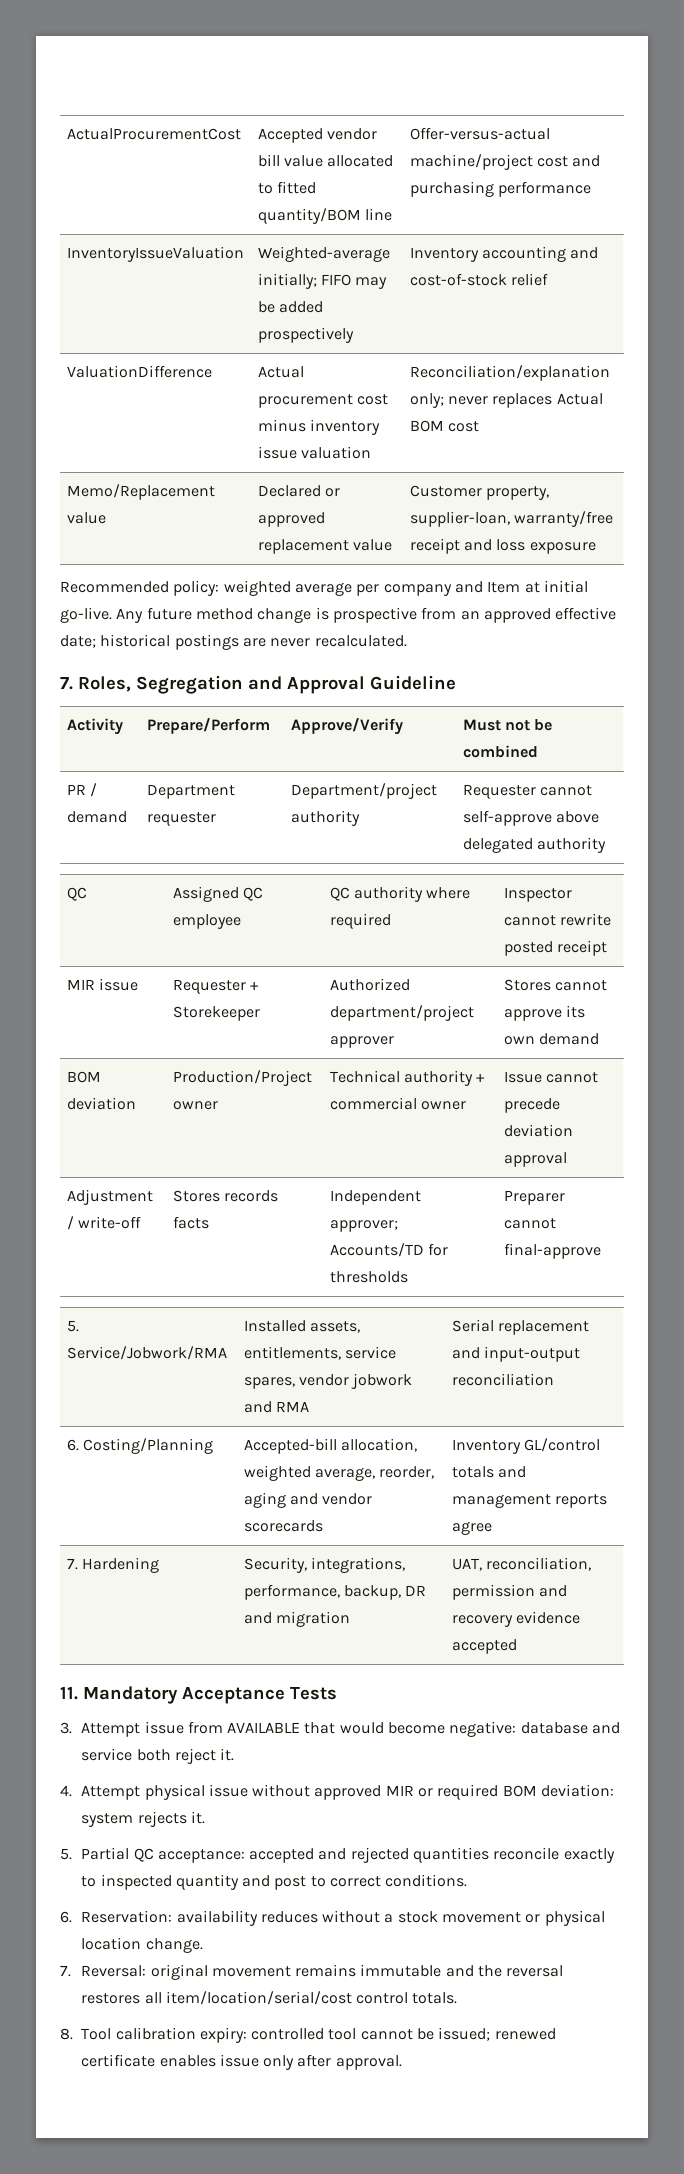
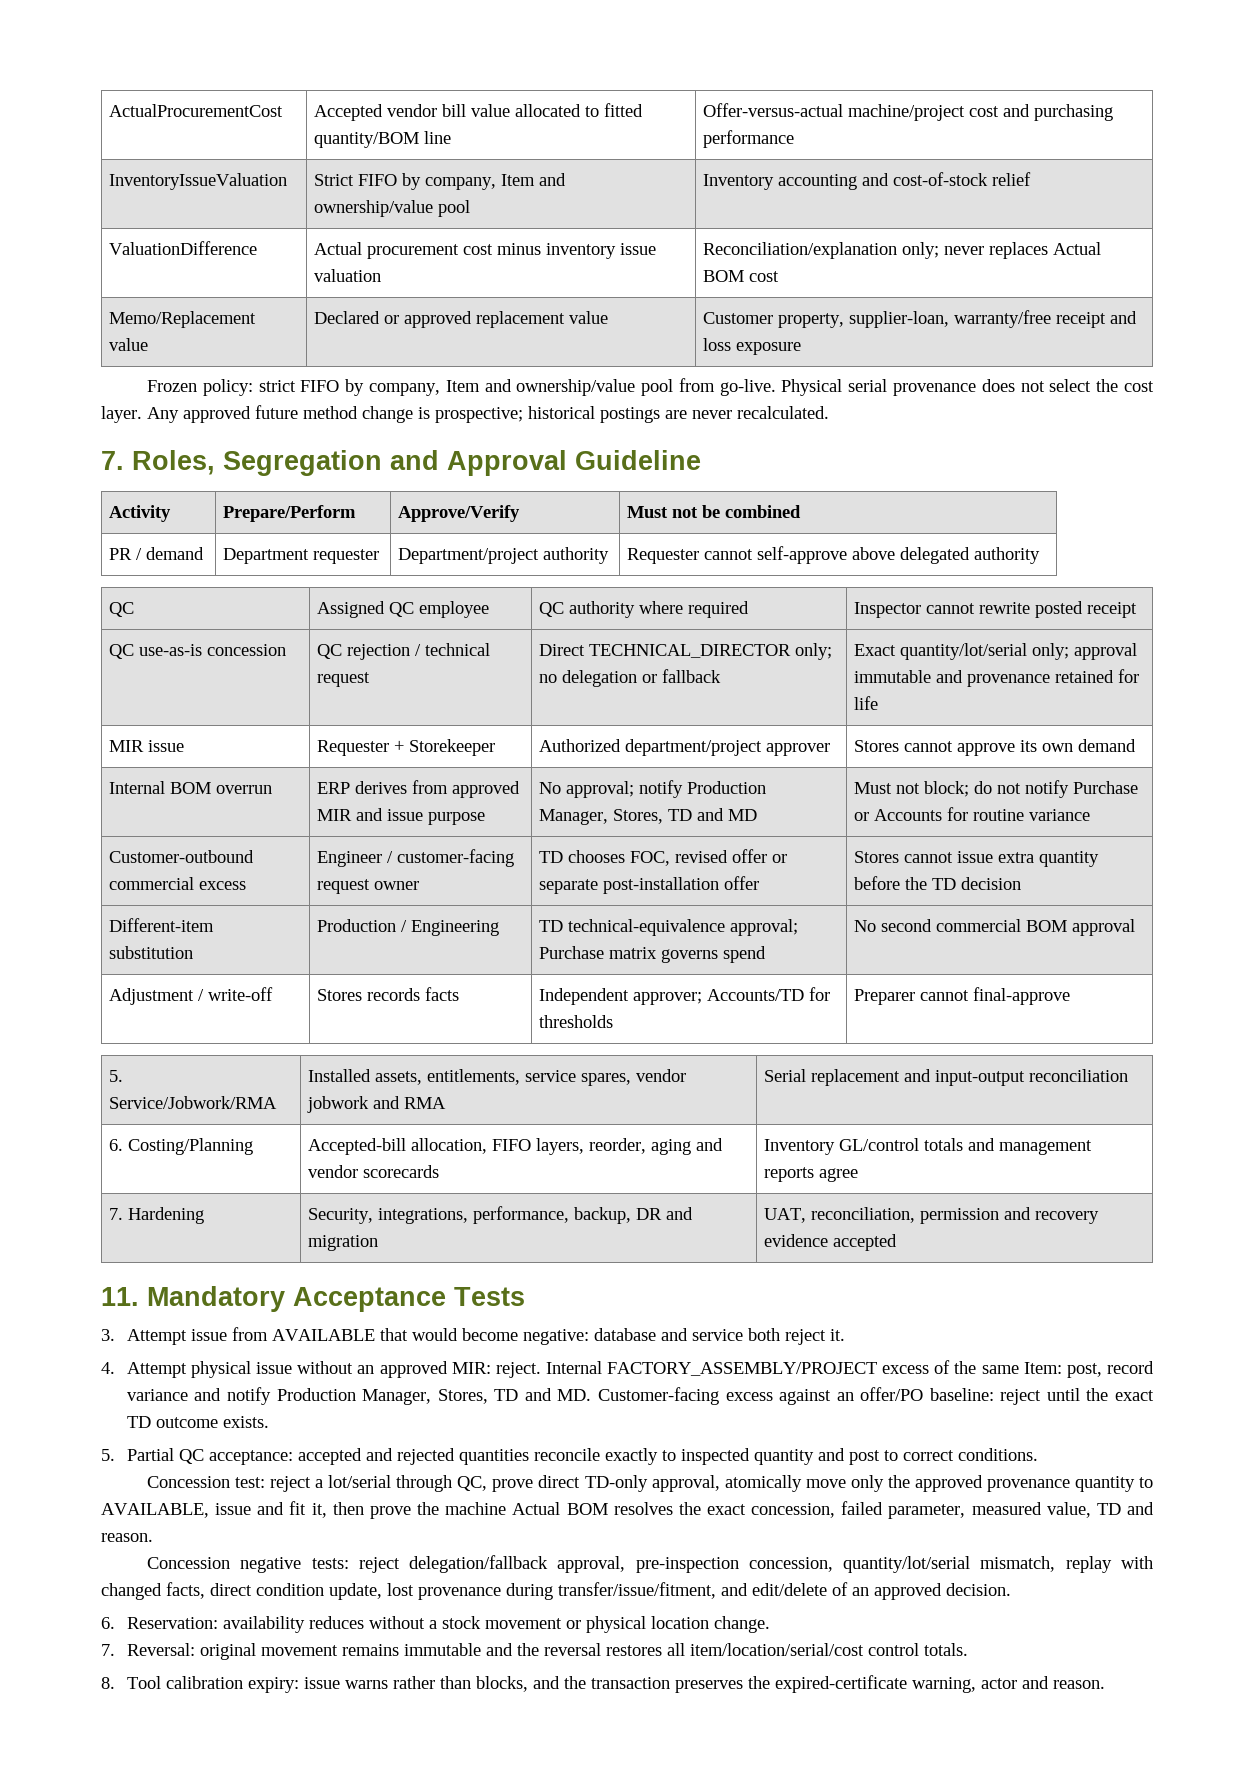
[257,246,390,262] [257,273,388,289] [257,301,324,313] [257,327,354,343] Weighted-average initially; FIFO may be added prospectively -> [314,173,567,190] [314,200,471,217] Strict FIFO by company, Item and ownership/value pool
[60,580,588,596] [60,607,617,623] [60,635,96,648] Recommended policy: weighted average per company and Item at initial go-live. Any future method change is prospective from an approved effective date; -> [147,378,1155,396] [101,405,523,423] Frozen policy: strict FIFO by company, Item and ownership/value pool from go-live. Physical serial provenance does not select the cost layer. Any approved future method change is prospective;
(608, 948) none -> [109,644,287,659] [317,643,491,660] [317,672,371,687] [539,643,833,660] [539,669,722,687] [854,643,1138,660] [854,669,1140,687] [854,696,879,710] // QC use-as-is concession | QC rejection / technical request | Direct TECHNICAL_DIRECTOR only; no delegation or fallback | Exact quantity/lot/serial only; approval immutable and provenance retained for life
[66,1071,101,1083] [66,1097,136,1110] [172,1070,312,1086] [172,1101,218,1110] [329,1070,486,1086] [329,1097,467,1110] [503,1071,599,1083] [503,1098,560,1113] [503,1124,573,1137] BOM deviation | Production/Project owner | Technical authority + commercial owner | Issue cannot precede deviation -> [109,781,273,794] [317,780,521,798] [317,808,486,825] [539,780,767,798] [539,808,758,825] [854,780,1139,798] [854,807,1091,821] [109,850,255,863] [109,877,247,890] [317,849,515,867] [317,879,420,894] [539,849,788,866] [539,876,760,894] [854,851,1100,867] [854,876,1022,890] [109,918,215,932] [109,946,194,959] [317,919,500,936] [539,919,799,936] [539,946,767,963] [854,919,1068,932] Internal BOM overrun | ERP derives from approved MIR and issue purpose | No approval; notify Production Manager, Stores, TD and MD | Must not block; do not notify Purchase or Accounts for routine variance // Customer-outbound commercial excess | Engineer / customer-facing request owner | TD chooses FOC, revised offer or separate post-installation offer | Stores cannot issue extra quantity before the TD decision // Different-item substitution | Production / Engineering | TD technical-equivalence approval; Purchase matrix governs spend | No second commercial BOM
[243,1465,376,1481] weighted average, -> [492,1138,585,1155] FIFO layers,
[314,1784,615,1800] [81,1811,205,1827] approved MIR or required BOM deviation: system rejects it. -> [357,1360,1154,1378] [126,1387,1154,1405] [126,1416,269,1428] an approved MIR: reject. Internal FACTORY_ASSEMBLY/PROJECT excess of the same Item: post, record variance and notify Production Manager, Stores, TD and MD. Customer-facing excess against an offer/PO baseline: reject until the exact TD outcome exists.
(468, 1880) none -> [147,1475,1154,1492] [101,1501,1154,1519] [101,1533,153,1542] [147,1555,1154,1573] [101,1582,1011,1600] // Concession test: reject a lot/serial through QC, prove direct TD-only approval, atomically move only the approved provenance quantity to AVAILABLE, issue and fit it, then prove the machine Actual BOM resolves the exact concession, failed parameter, measured value, TD and reason. // Concession negative tests: reject delegation/fallback approval, pre-inspection concession, quantity/lot/serial mismatch, replay with changed facts, direct condition update, lost provenance during transfer/issue/fitment, and edit/delete of an approved decision.
[251,2027,556,2041] [81,2054,402,2070] controlled tool cannot be issued; renewed certificate enables issue only after approval. -> [303,1675,1105,1693] issue warns rather than blocks, and the transaction preserves the expired-certificate warning, actor and reason.

